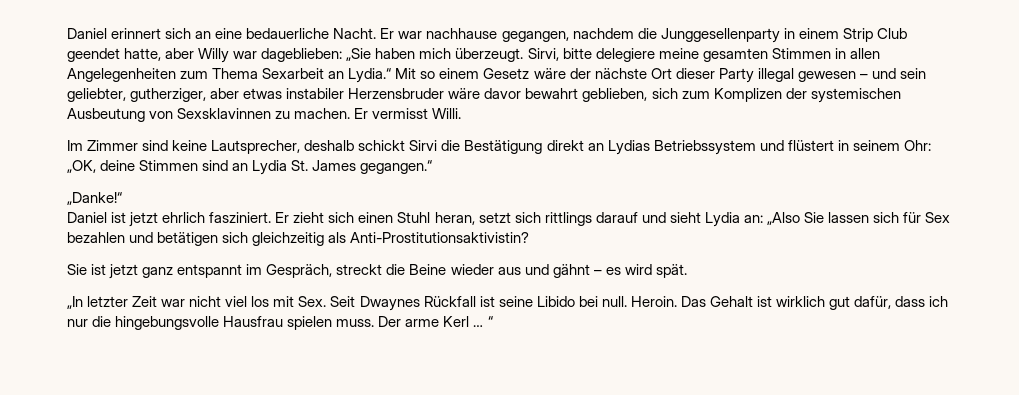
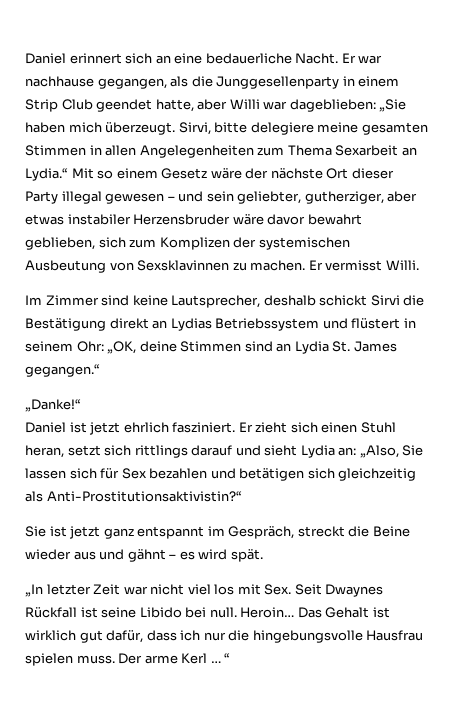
[572,28,634,39] nachdem -> [170,76,189,87] als
[198,48,230,63] Willy -> [229,99,260,109] Willi
[766,212,800,225] „Also -> [359,445,399,458] „Also,
[350,232,530,243] Anti-Prostitutionsaktivistin? -> [46,491,242,502] Anti-Prostitutionsaktivistin?“
[630,296,677,307] Heroin. -> [240,607,295,618] Heroin…

